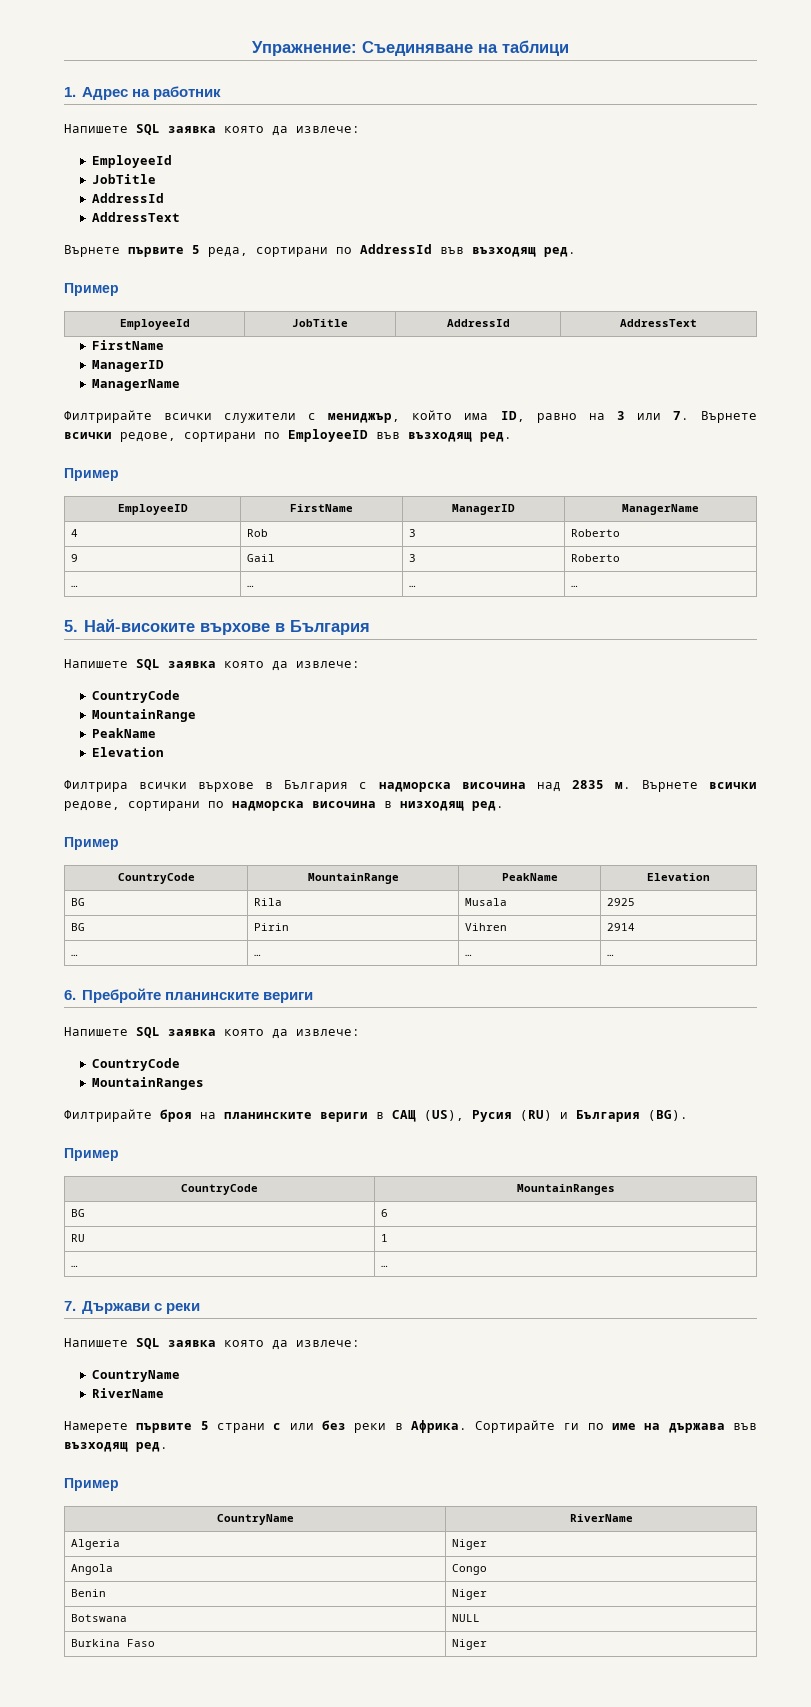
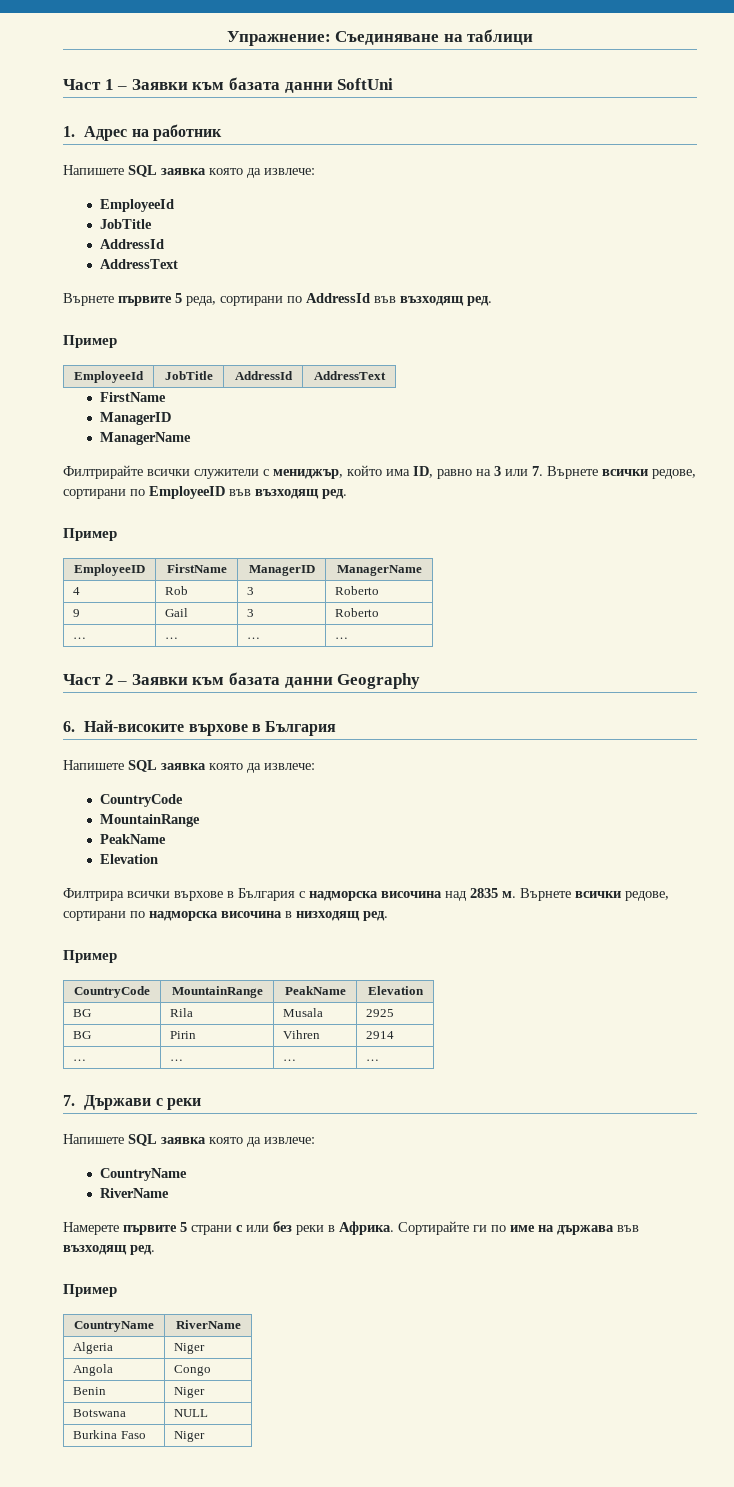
(569, 48) none -> [63,77,394,93] // Част 1 – Заявки към базата данни SoftUni
[64,620,78,632] 5. -> [63,672,421,689] [63,721,75,732] Част 2 – Заявки към базата данни Geography // 6.
[64,988,314,1003] [64,1027,360,1039] [91,1058,180,1071] [91,1077,204,1090] [64,1109,688,1122] [64,1148,119,1161] [181,1184,258,1195] [516,1184,615,1195] [70,1209,85,1217] [380,1209,388,1217] [70,1234,85,1242] [380,1234,388,1242] [70,1265,78,1267] [380,1265,388,1267] // 6. Пребройте планинските вериги // Напишете SQL заявка която да извлече: // CountryCode // MountainRanges // Филтрирайте броя на планинските вериги в САЩ (US), Русия (RU) и България (BG). // Пример // CountryCode | MountainRanges // BG | 6 // RU | 1 // … | … -> (380, 1060) none

